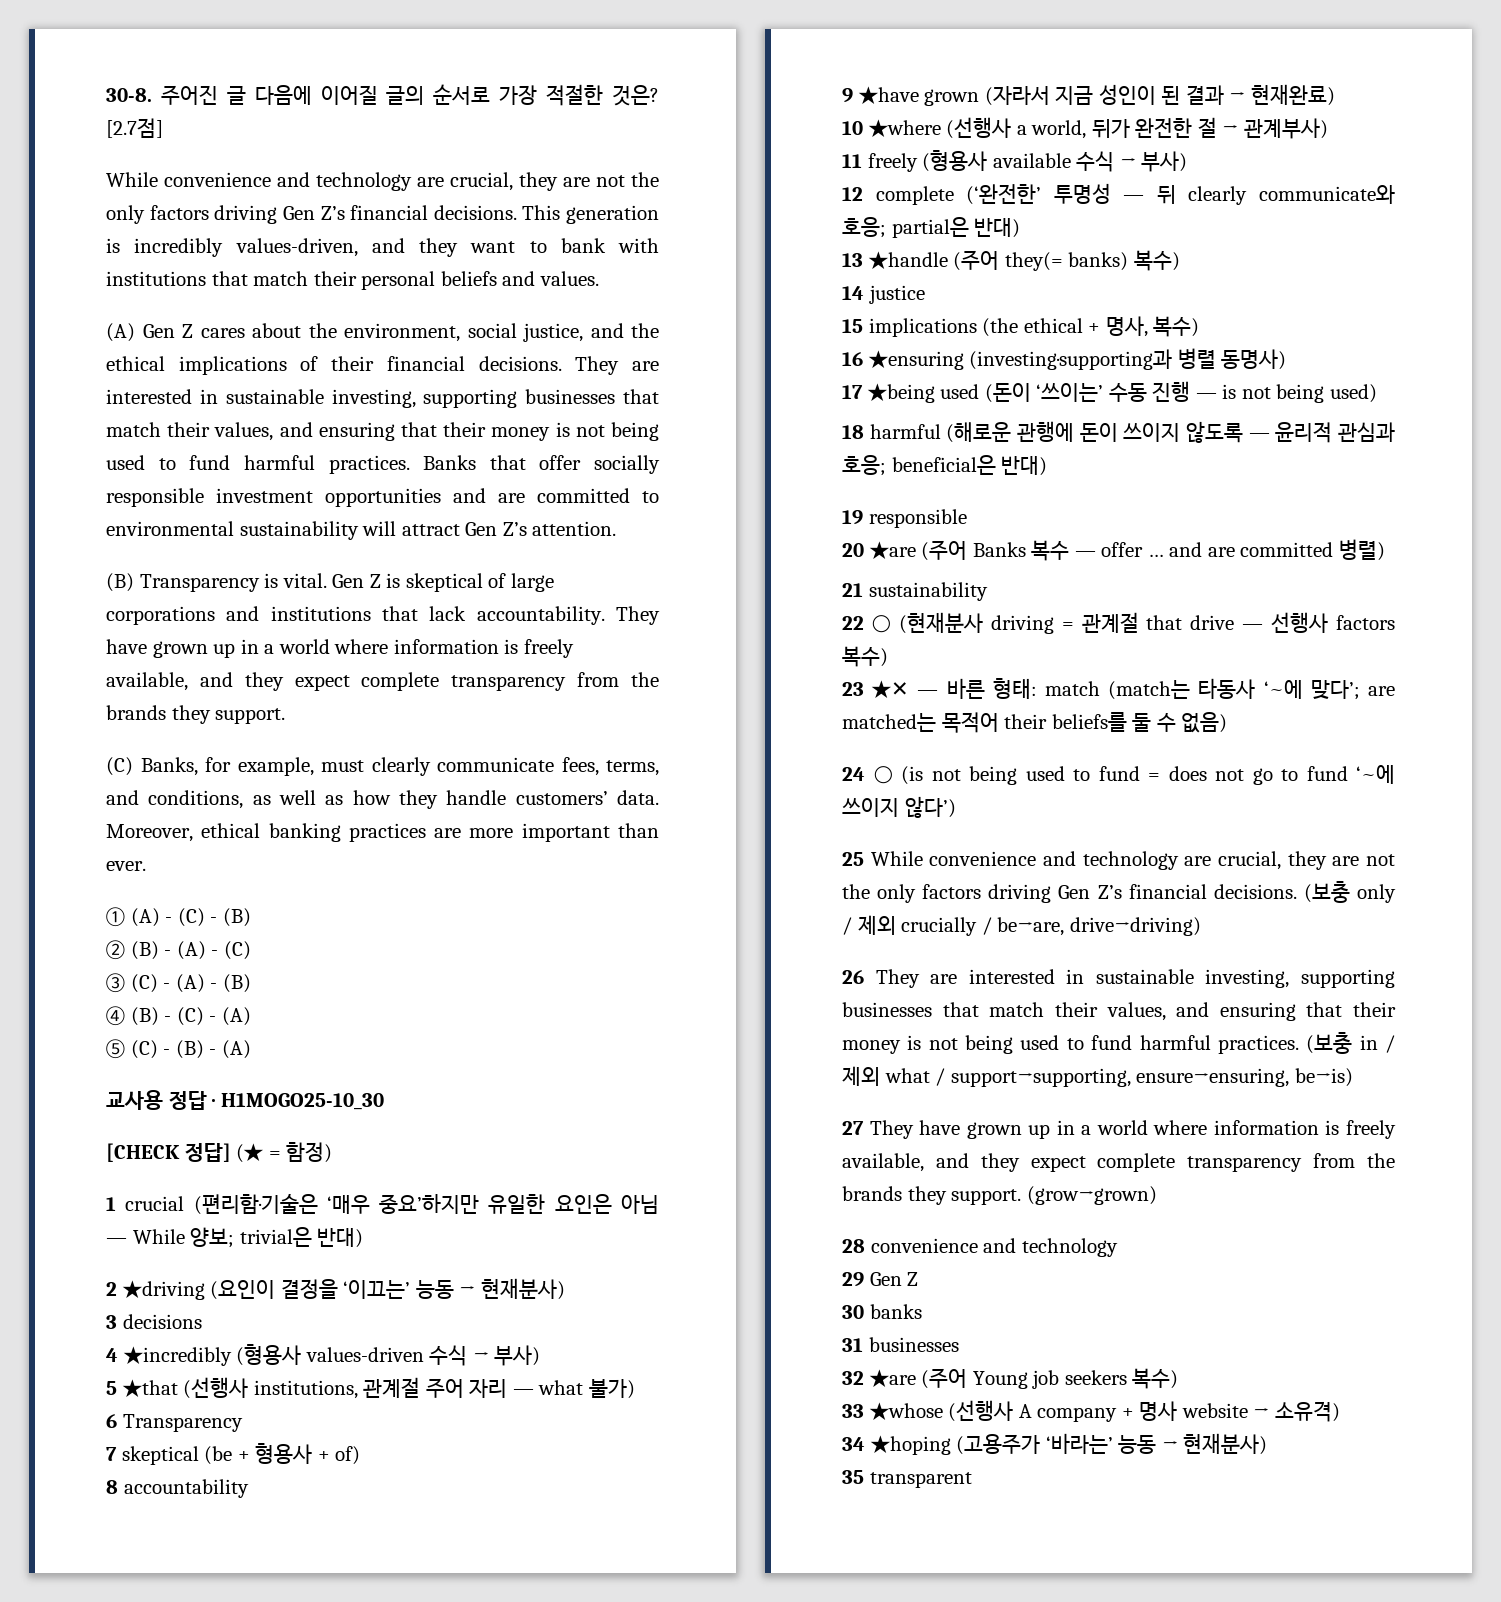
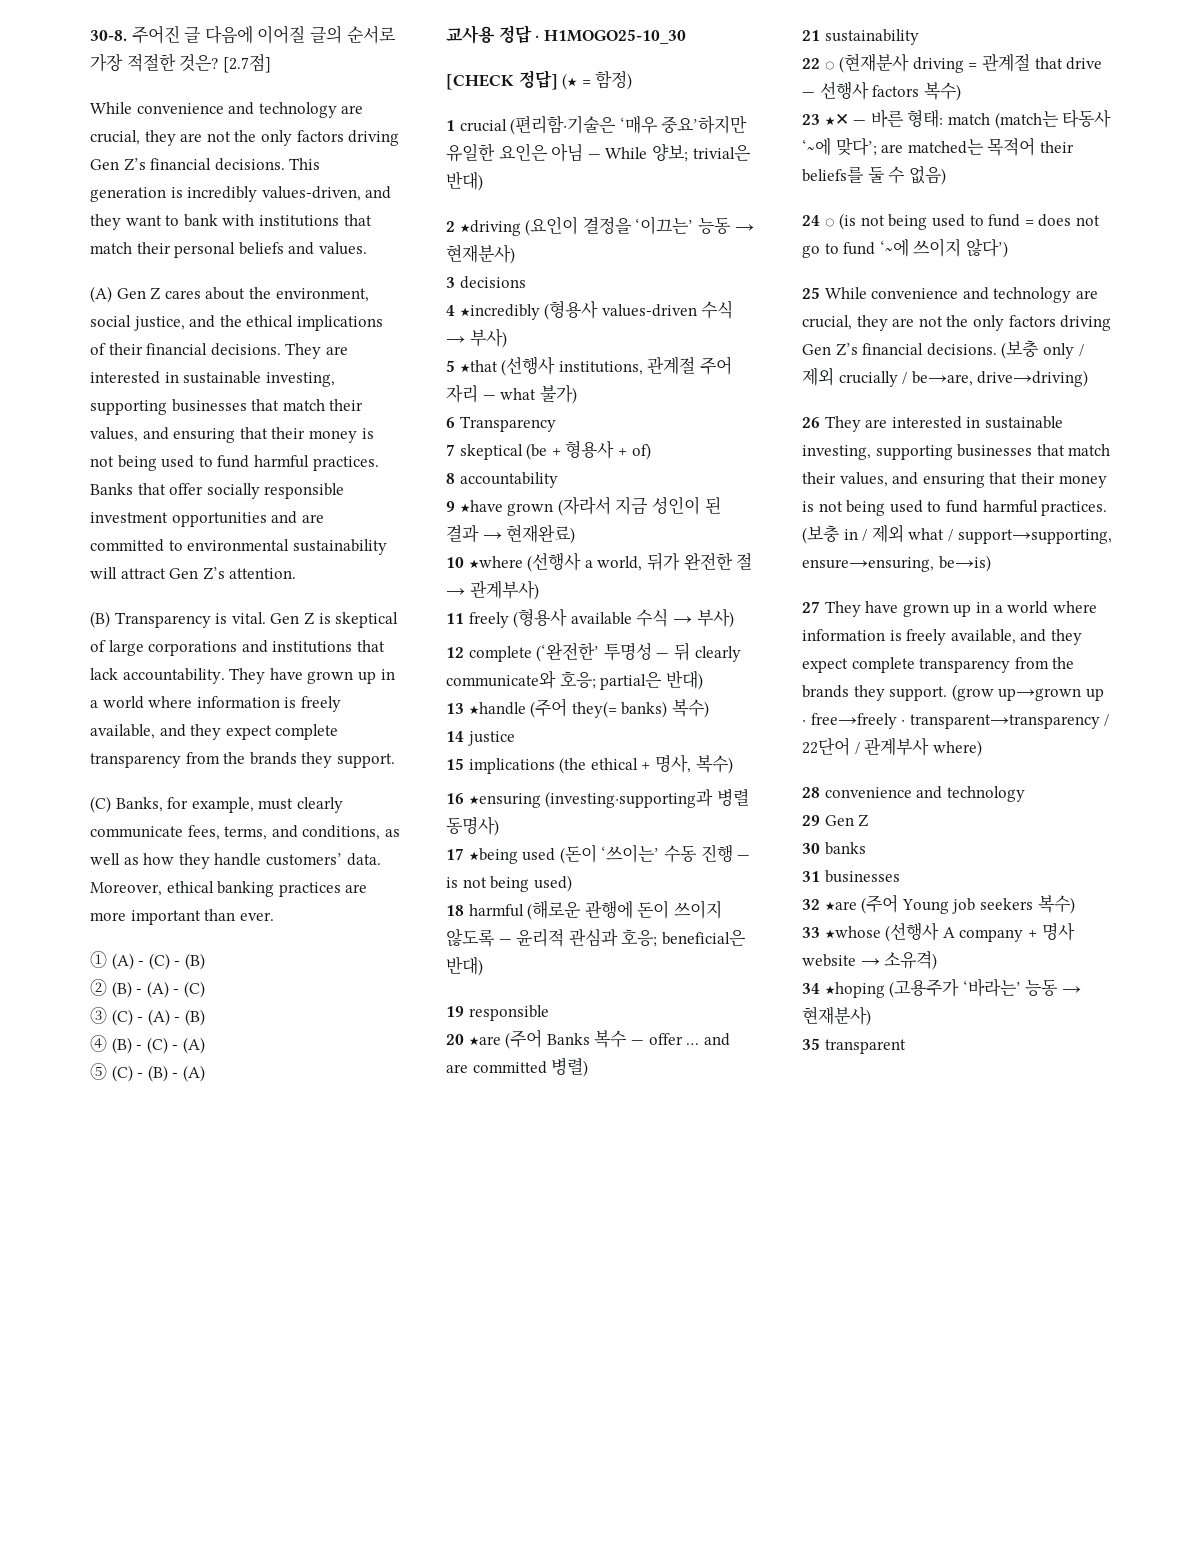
[1026,1186,1157,1205] (grow→grown) -> [951,684,1104,701] [802,713,1110,729] [802,737,982,757] (grow up→grown up · free→freely · transparent→transparency / 22단어 / 관계부사 where)

